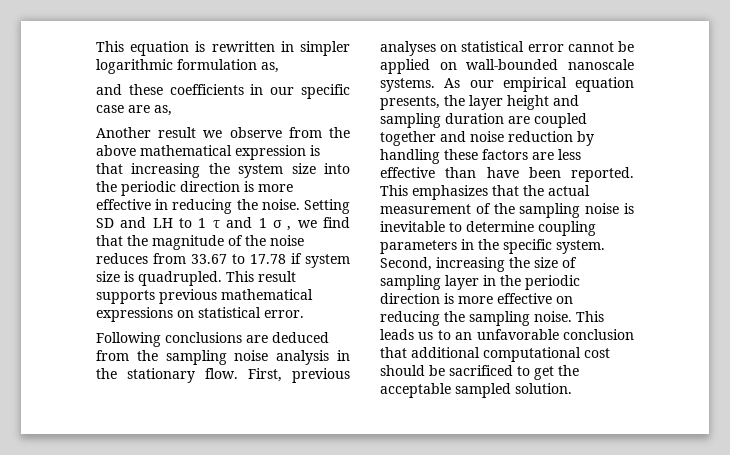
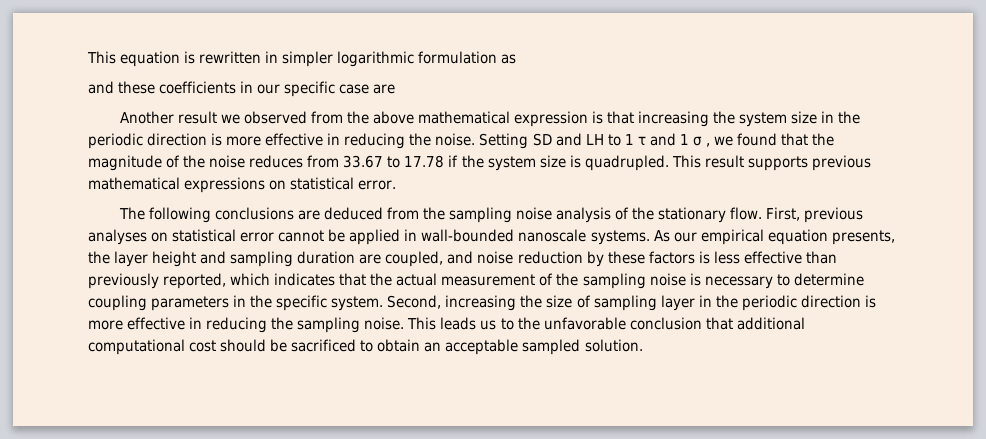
[261,62,279,73] as, -> [501,54,517,64] as
[154,105,172,116] as, -> (396, 89) none
[229,127,282,138] observe -> [243,111,307,124] observed
[324,163,350,174] into -> [821,111,835,123] in
[323,217,350,228] find -> [737,133,778,146] found
(302, 258) none -> [461,155,484,168] the
[96,332,161,347] Following -> [118,207,211,223] The following
[337,350,350,361] in -> [615,207,630,220] of
[439,62,457,70] on -> [404,229,418,241] in
[534,113,587,128] [380,131,436,146] coupled together -> [385,251,444,267] coupled,
[380,149,440,164] handling -> (604, 259) none
[532,152,554,160] are -> [698,251,710,264] is
[486,167,634,182] [380,185,488,200] have been reported. This emphasizes -> [88,273,336,289] previously reported, which indicates
[380,221,445,232] inevitable -> [704,276,773,289] necessary
[556,296,573,304] on -> [189,317,203,329] in
[455,332,473,340] an -> [517,317,540,330] the
[534,365,579,380] get the -> [377,339,442,352] obtain an

